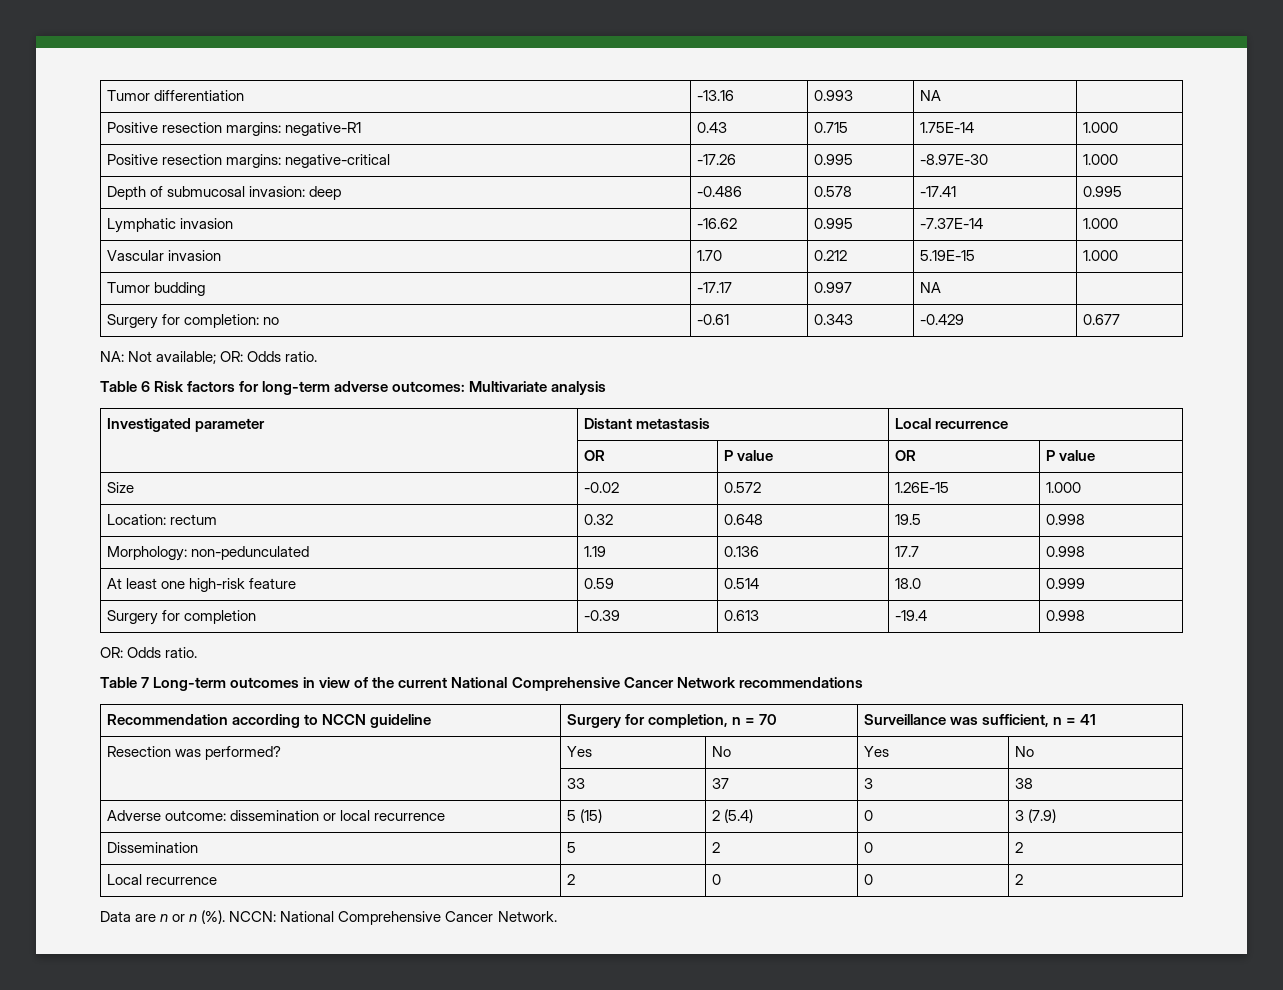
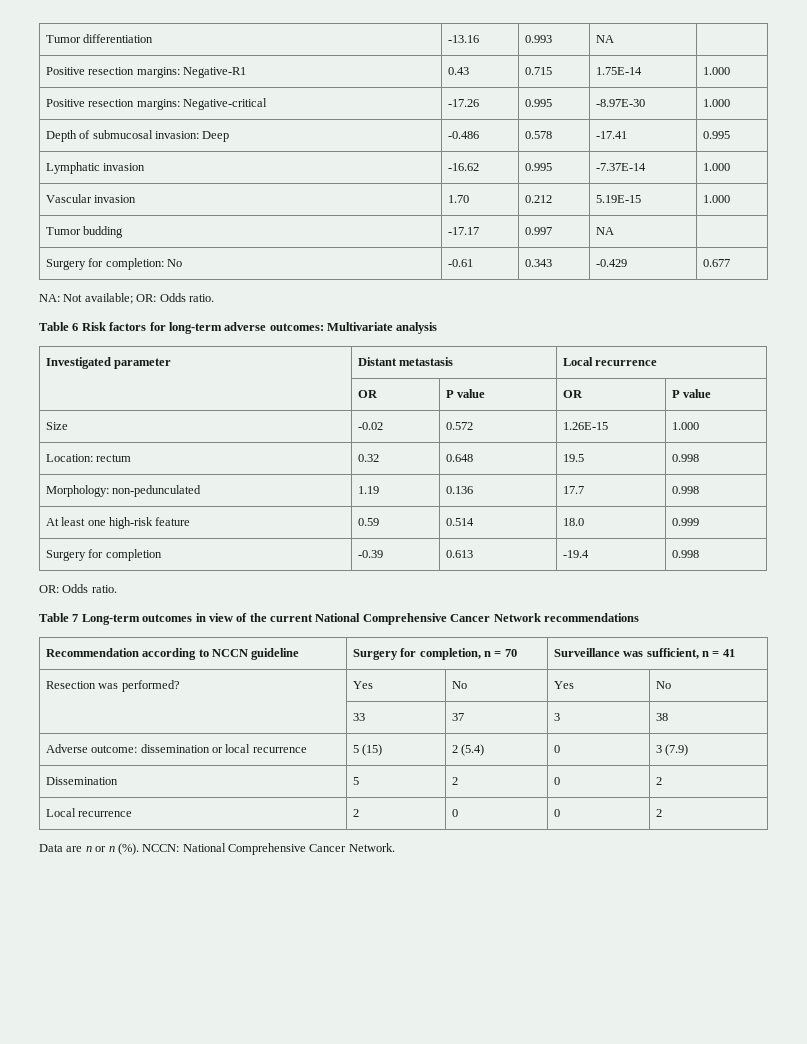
[285,122,362,136] negative-R1 -> [182,67,246,78] Negative-R1
[285,154,391,168] negative-critical -> [182,98,267,110] Negative-critical
[309,186,342,200] deep -> [202,131,230,142] Deep
[263,317,280,325] no -> [166,259,182,267] No

